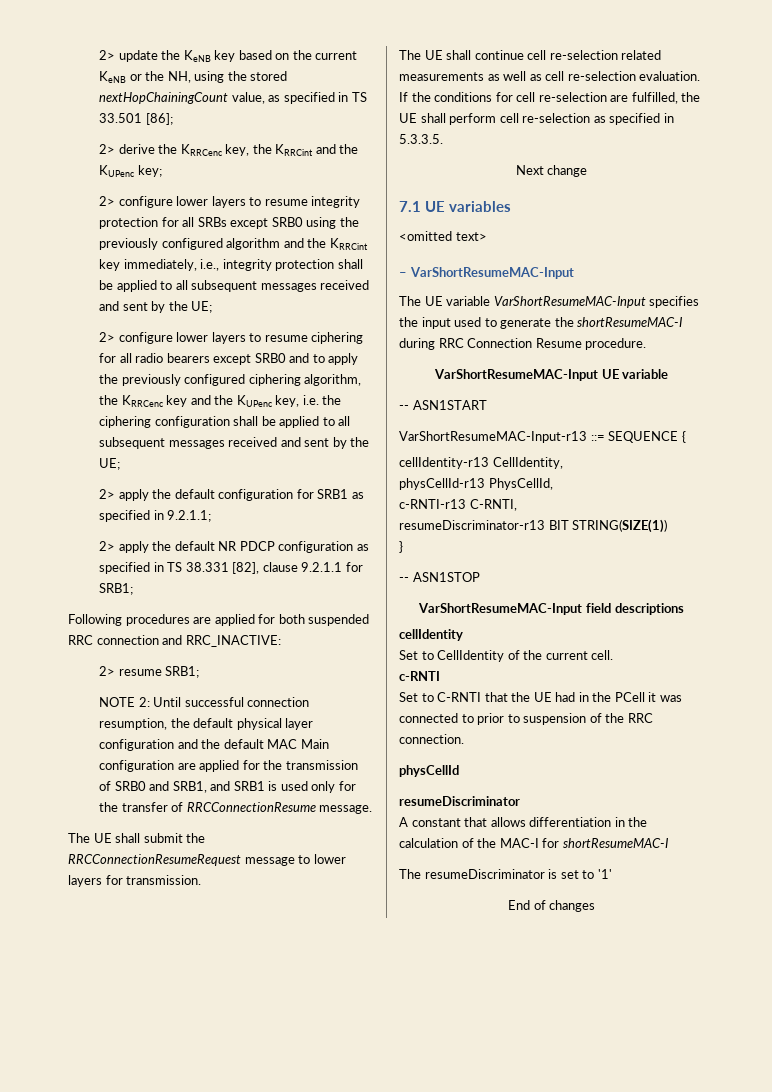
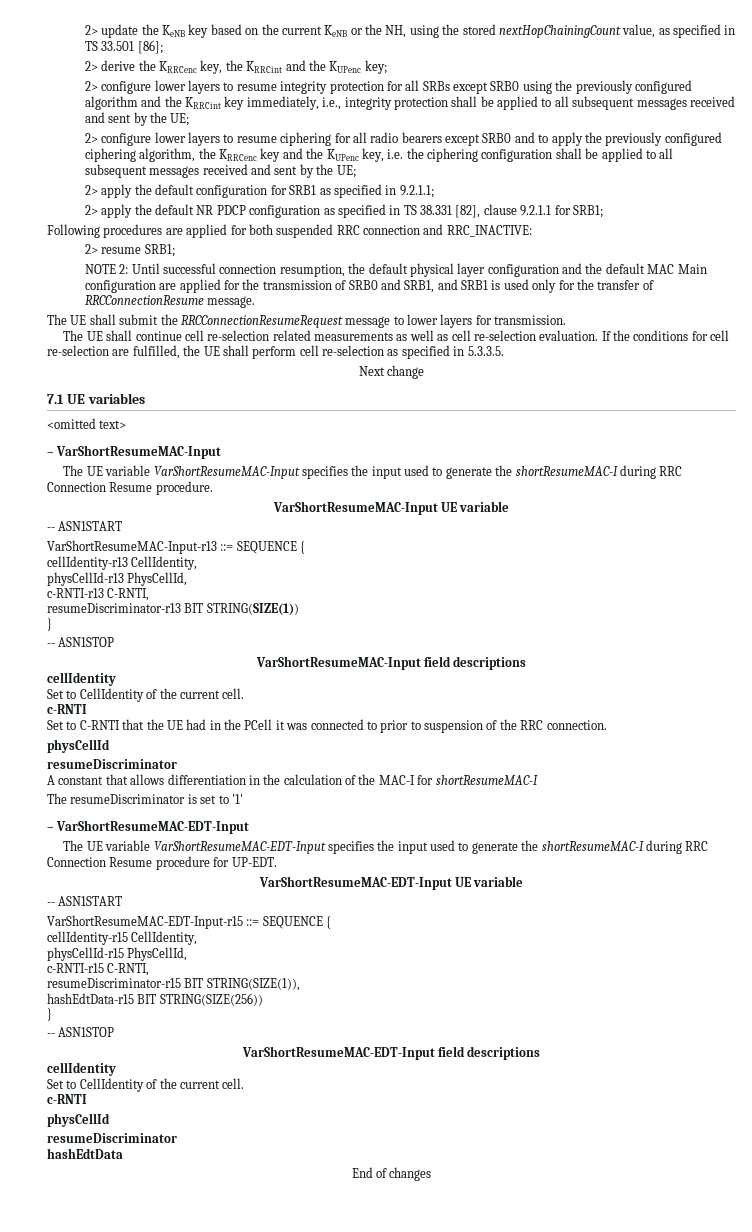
(612, 874) none -> [47,820,250,834] [63,840,709,854] [47,856,277,870] [258,876,524,890] [47,896,123,906] [47,915,332,929] [47,931,198,945] [47,947,188,961] [47,963,150,976] [47,978,300,991] [47,993,263,1006] [47,1008,52,1021] [47,1027,115,1037] [241,1046,541,1060] [47,1062,116,1076] [47,1078,245,1092] [47,1094,87,1104] [47,1113,110,1127] [47,1133,177,1143] [47,1148,123,1159] // – VarShortResumeMAC-EDT-Input // The UE variable VarShortResumeMAC-EDT-Input specifies the input used to generate the shortResumeMAC-I during RRC Connection Resume procedure for UP-EDT. // VarShortResumeMAC-EDT-Input UE variable // -- ASN1START // VarShortResumeMAC-EDT-Input-r15 ::= SEQUENCE { // cellIdentity-r15 CellIdentity, // physCellId-r15 PhysCellId, // c-RNTI-r15 C-RNTI, // resumeDiscriminator-r15 BIT STRING(SIZE(1)), // hashEdtData-r15 BIT STRING(SIZE(256)) // } // -- ASN1STOP // VarShortResumeMAC-EDT-Input field descriptions // cellIdentity // Set to CellIdentity of the current cell. // c-RNTI // physCellId // resumeDiscriminator // hashEdtData

